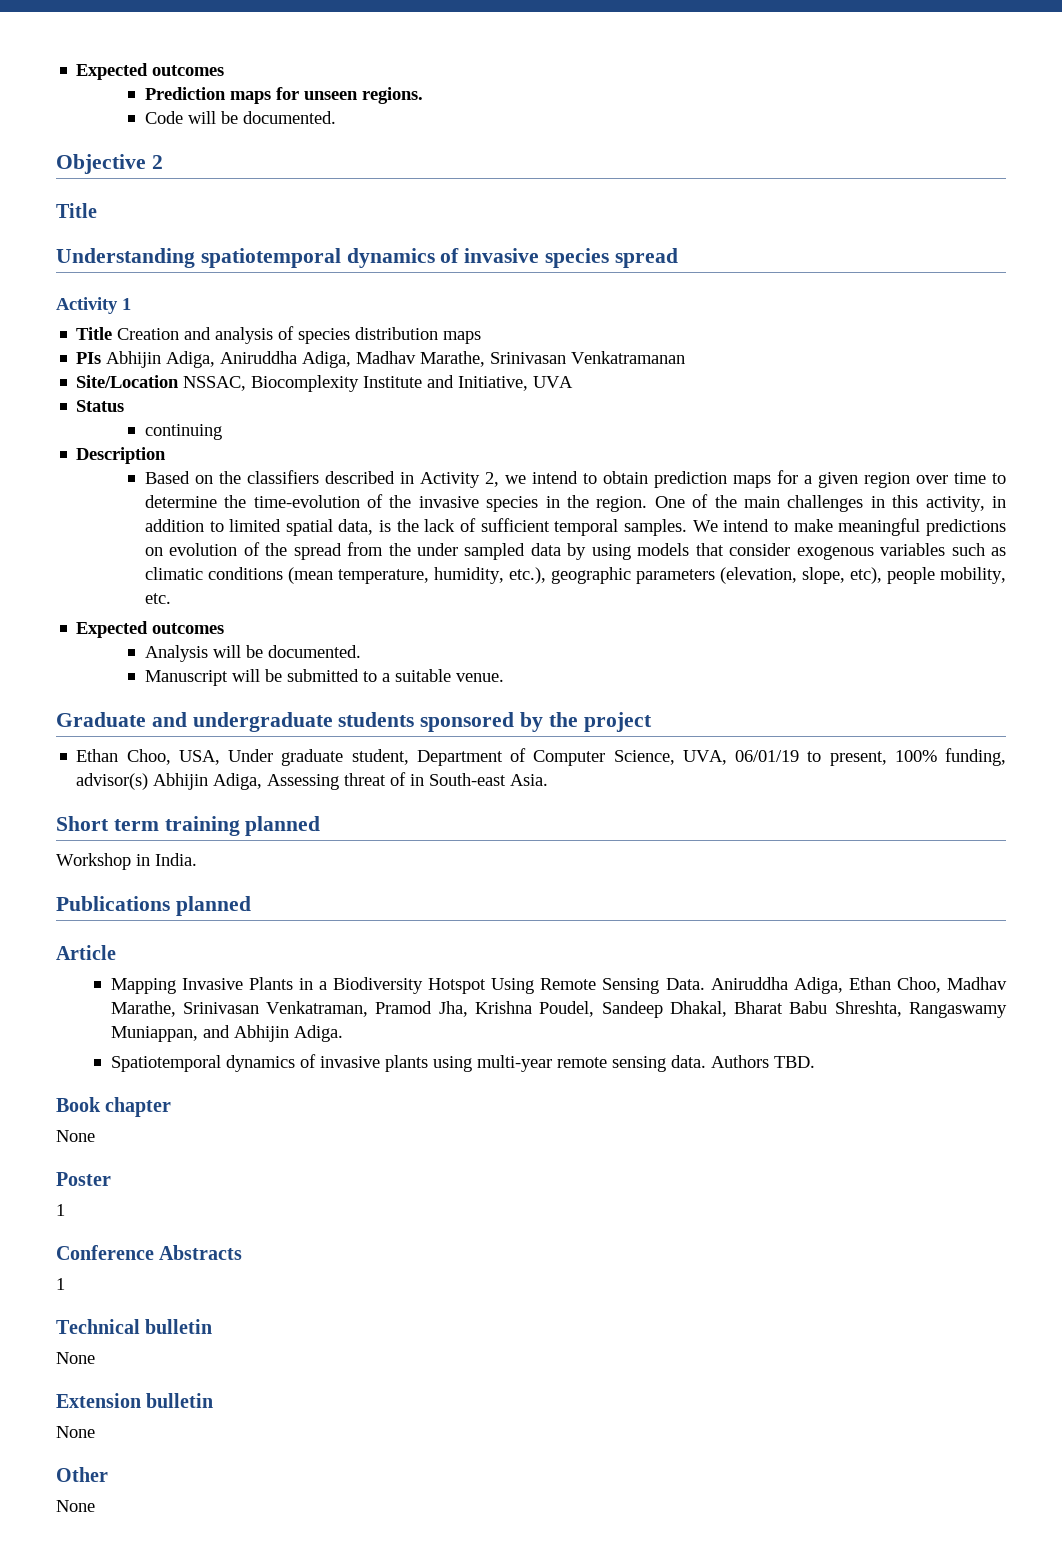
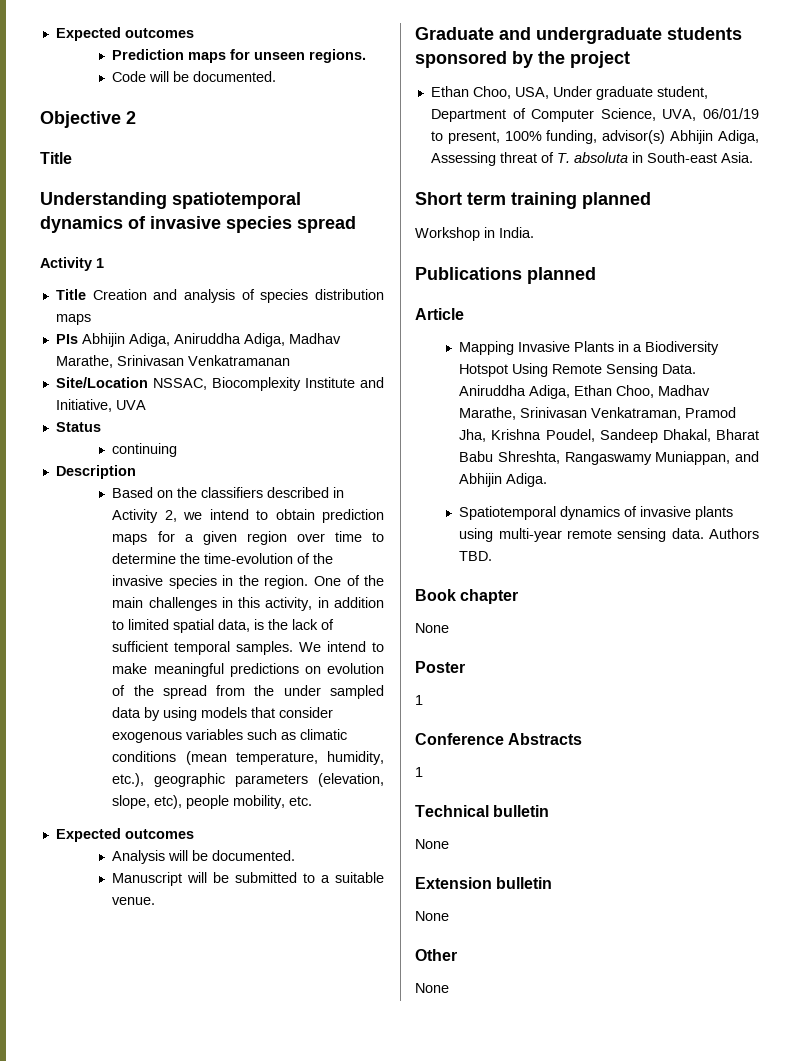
(407, 779) none -> [556,152,628,163] T. absoluta

